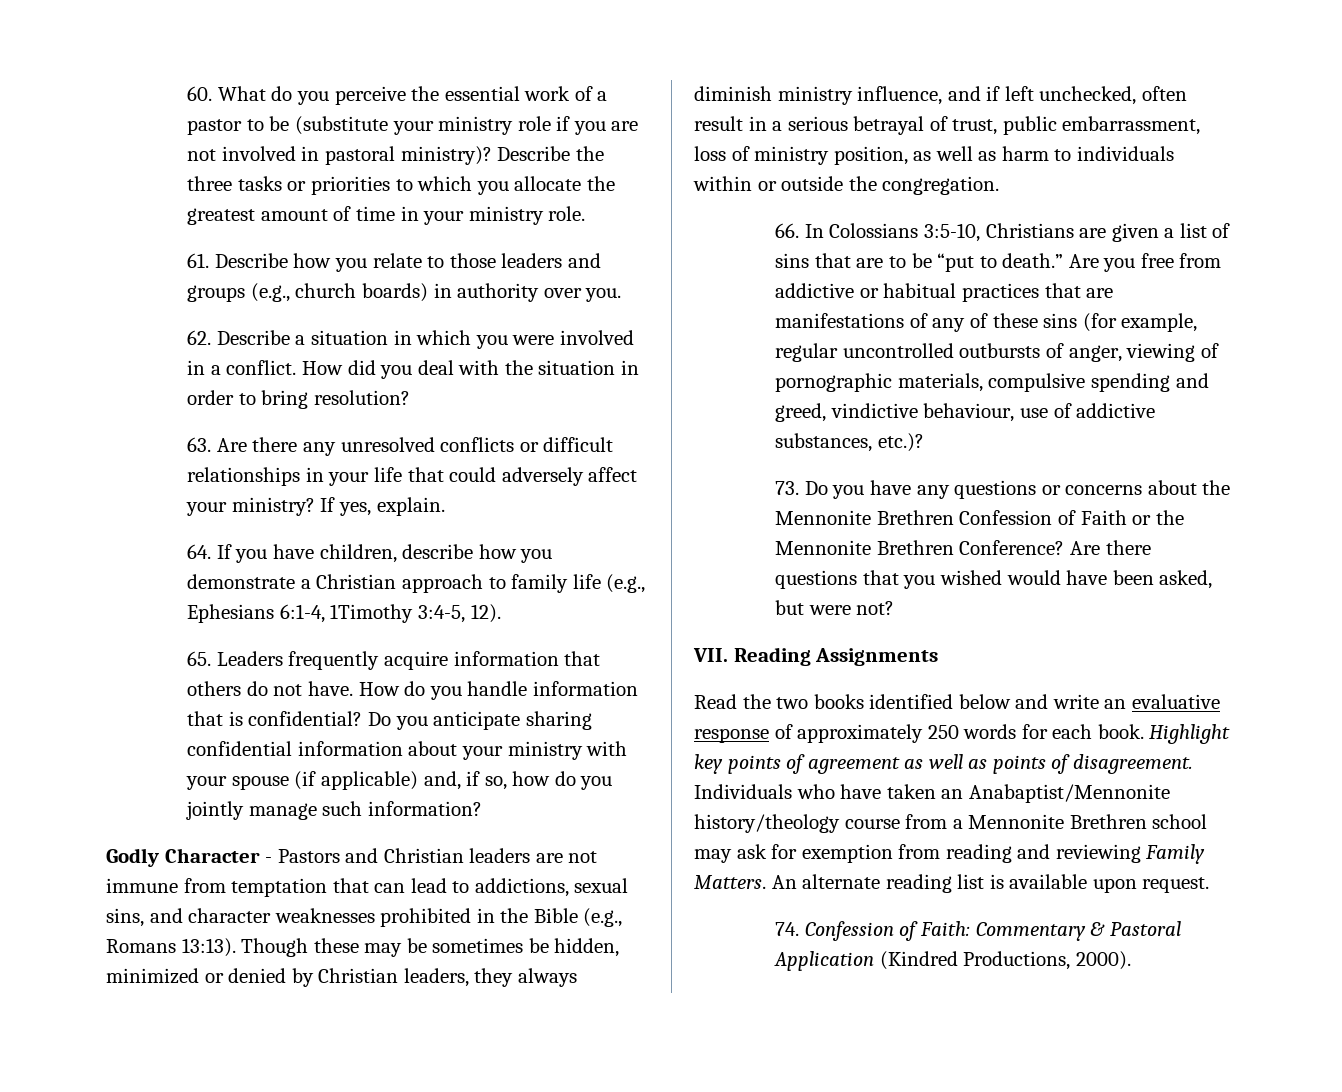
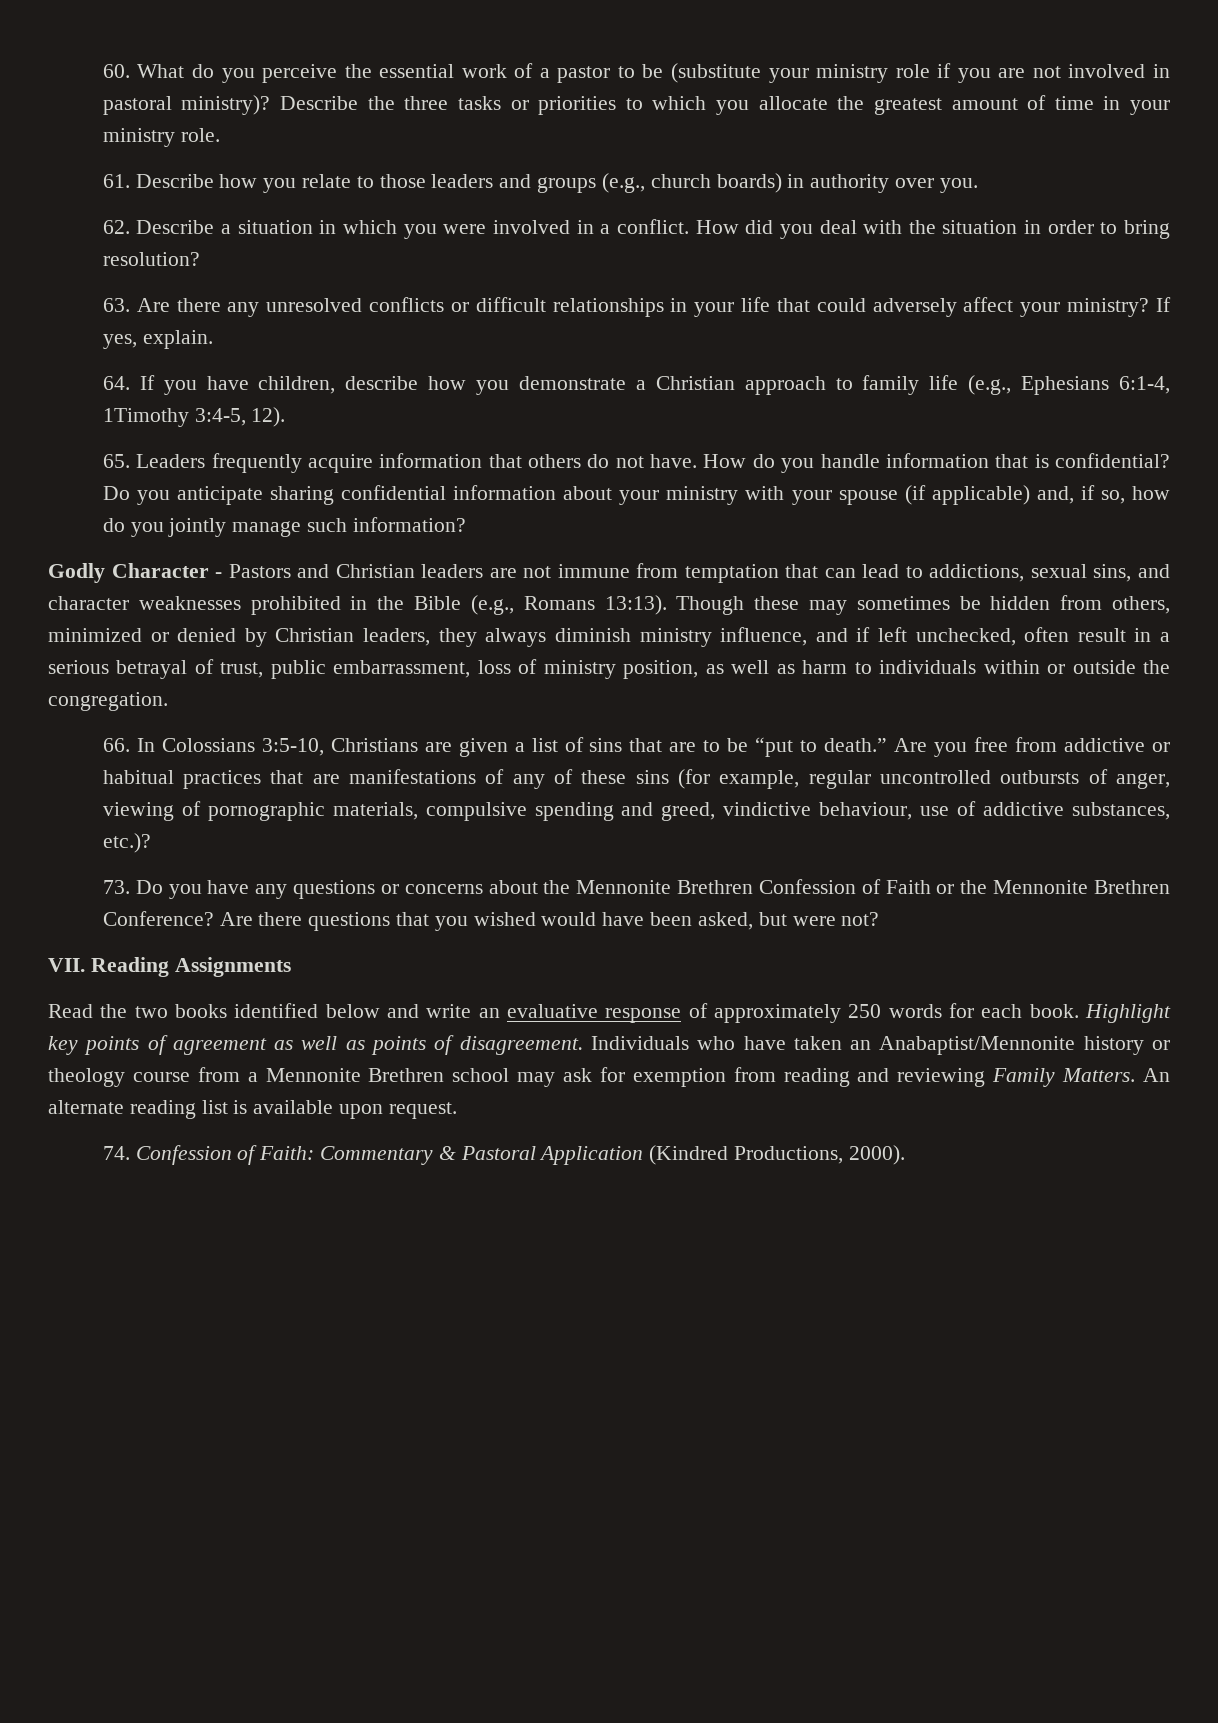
[406,938,427,953] be -> (847, 607) none
[554,938,620,957] hidden, -> [990,595,1170,614] hidden from others,
[694,814,840,833] history/theology -> [1083,1036,1170,1055] [48,1068,125,1087] history or theology

